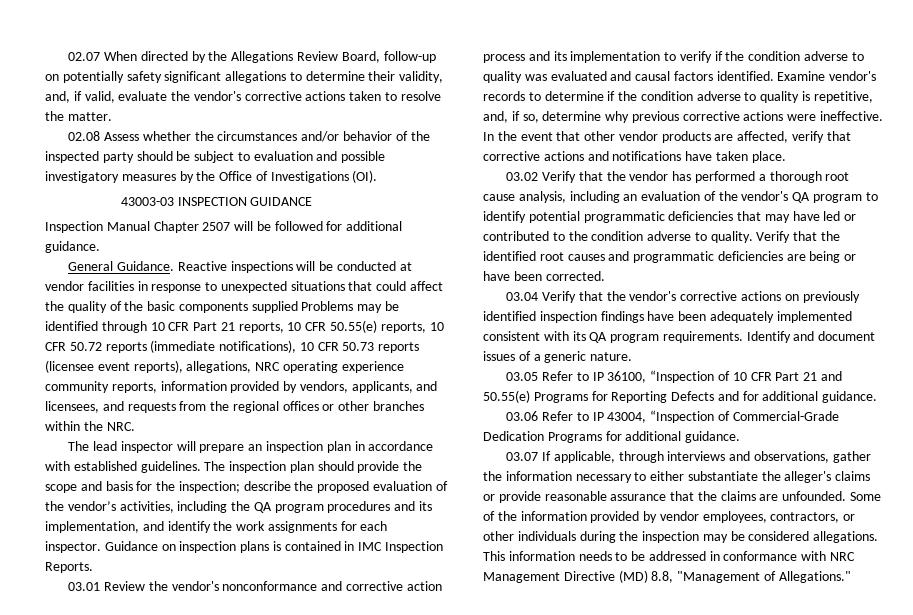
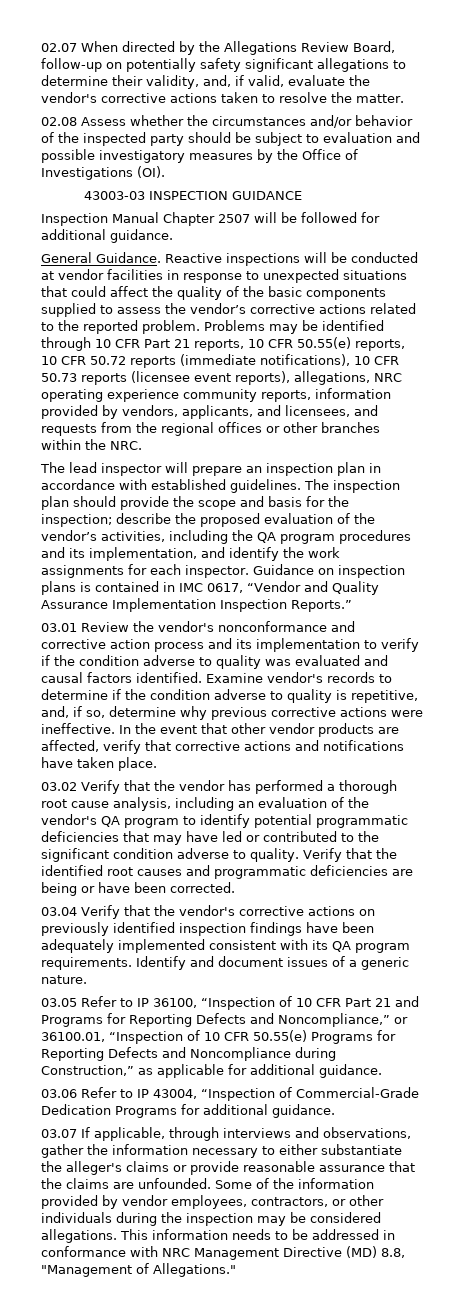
(298, 307) none -> [100,303,416,314] [41,320,200,334] to assess the vendor’s corrective actions related to the reported problem.
[385,541,444,553] [45,562,93,573] Inspection Reports. -> [207,581,379,595] [41,598,352,612] 0617, “Vendor and Quality Assurance Implementation Inspection Reports.”
(588, 236) none -> [41,848,109,862] significant
(842, 376) none -> [41,1013,408,1027] [41,1030,249,1044] Programs for Reporting Defects and Noncompliance,” or 36100.01, “Inspection of 10 CFR
(739, 396) none -> [190,1047,336,1061] [41,1064,224,1078] Noncompliance during Construction,” as applicable

